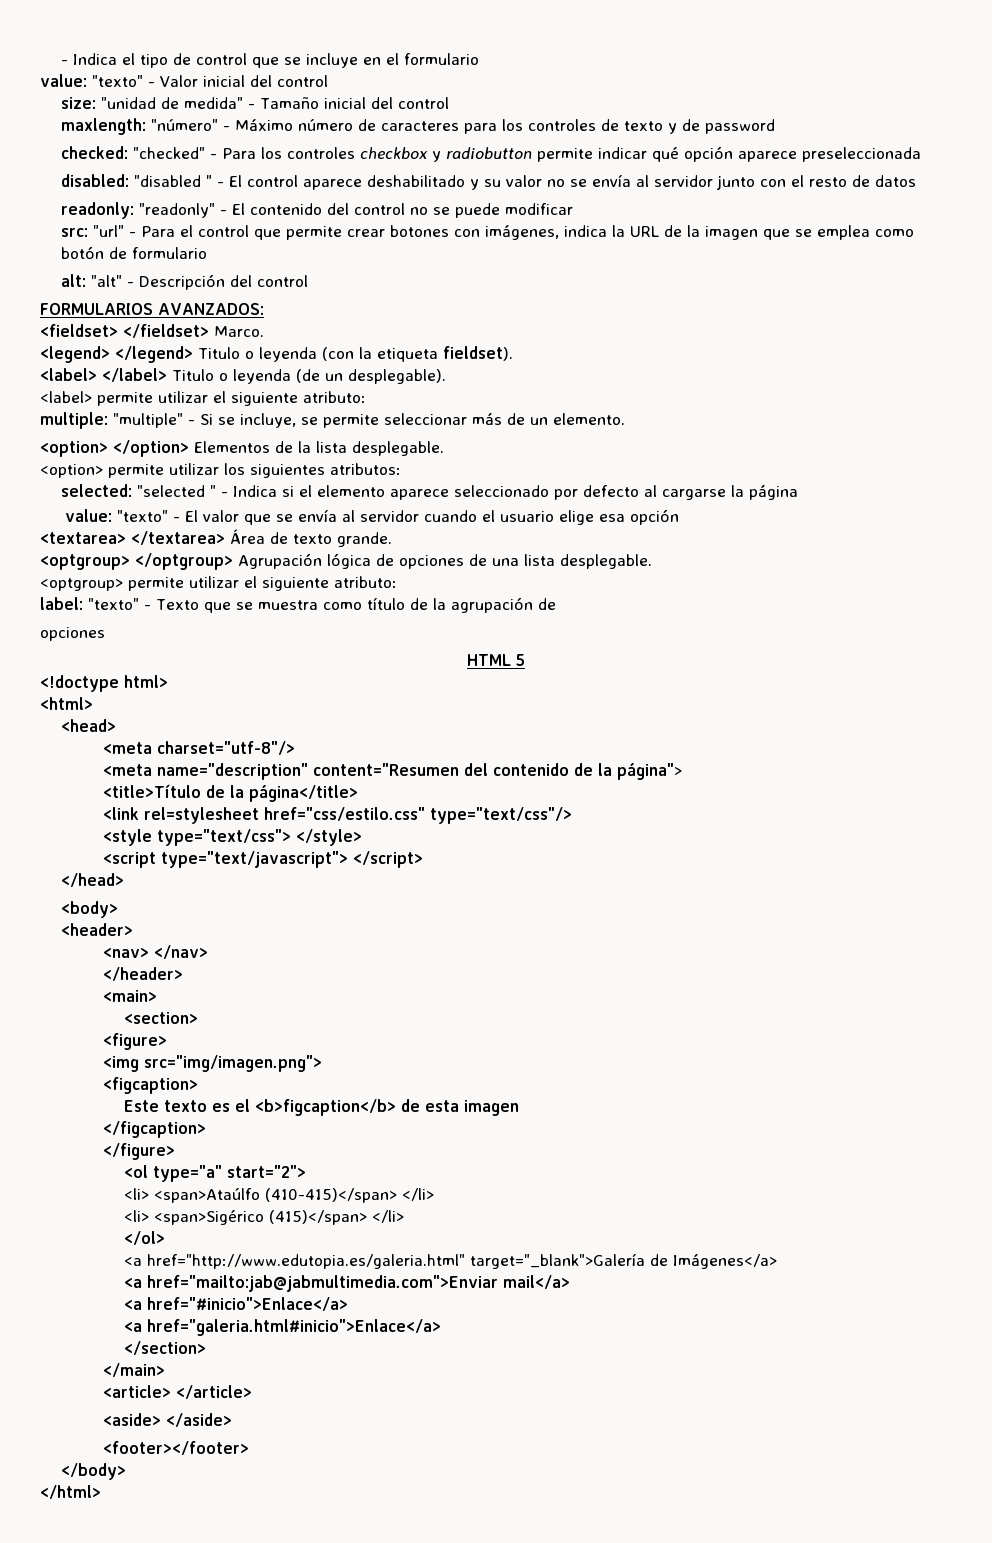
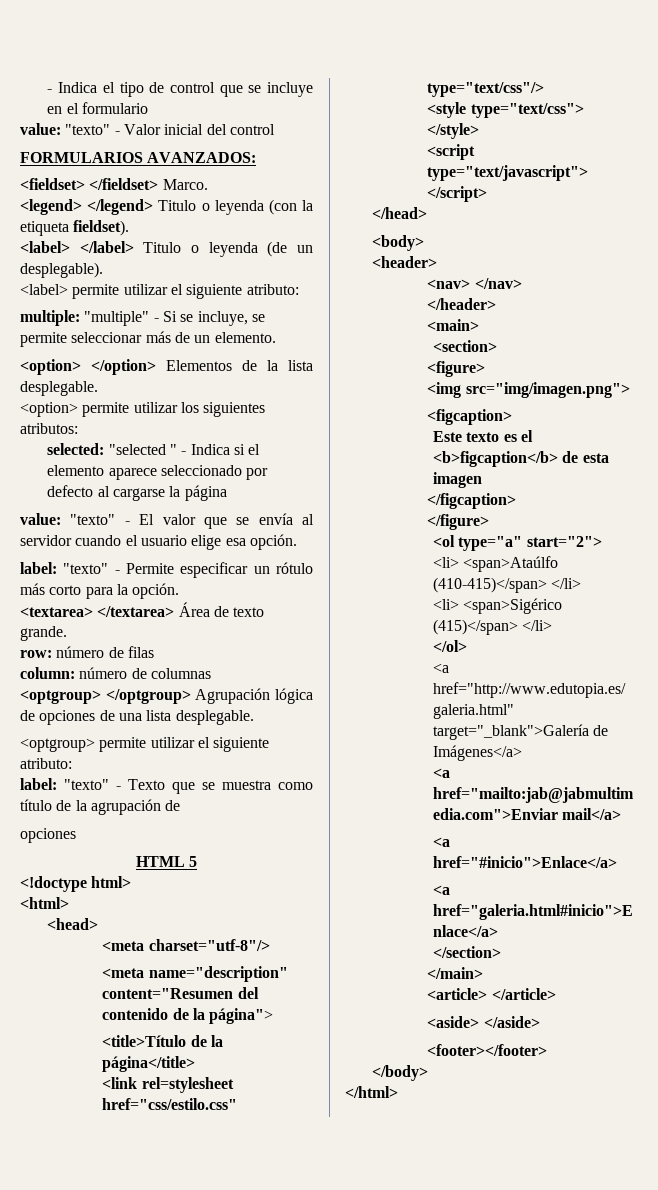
[61,97,450,109] [61,118,776,135] [61,146,922,162] [61,174,917,190] [61,202,574,219] [61,225,915,240] [61,246,208,259] [61,274,309,290] // size: "unidad de medida" - Tamaño inicial del control // maxlength: "número" - Máximo número de caracteres para los controles de texto y de password // checked: "checked" - Para los controles checkbox y radiobutton permite indicar qué opción aparece preseleccionada // disabled: "disabled " - El control aparece deshabilitado y su valor no se envía al servidor junto con el resto de datos // readonly: "readonly" - El contenido del control no se puede modificar // src: "url" - Para el control que permite crear botones con imágenes, indica la URL de la imagen que se emplea como botón de formulario // alt: "alt" - Descripción del control -> (275, 129) none
[630,509,680,525] opción -> [249,534,297,550] [20,562,313,578] [20,583,180,599] opción. // label: "texto" - Permite especificar un rótulo más corto para la opción.
(392, 539) none -> [20,646,154,658] [20,667,211,679] // row: número de filas // column: número de columnas

